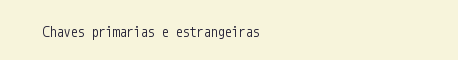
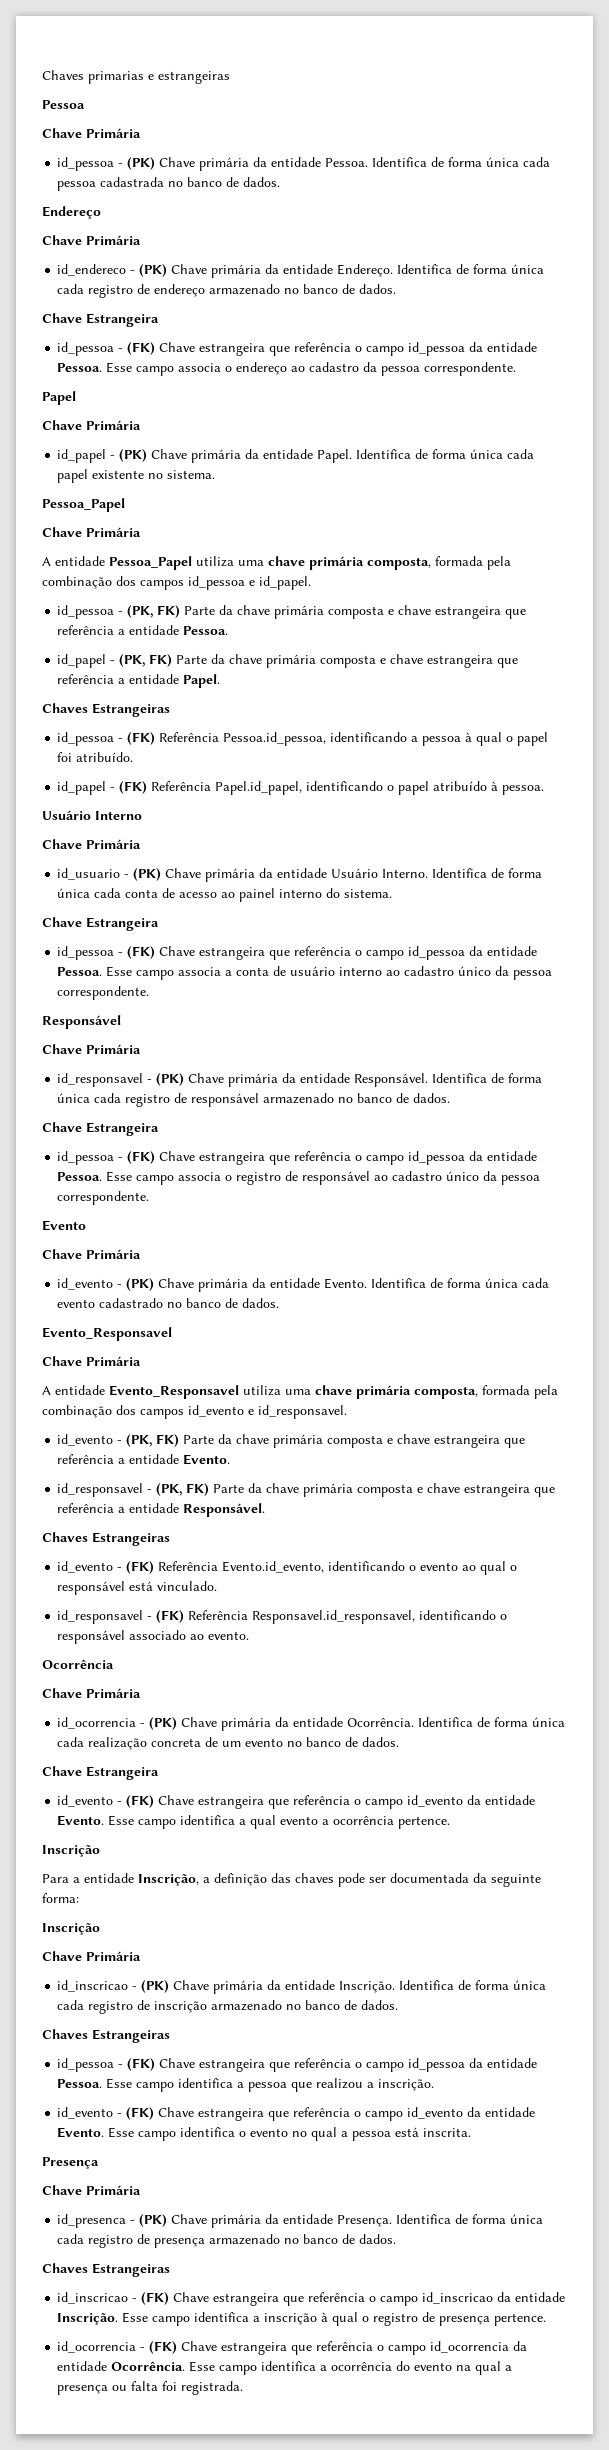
(259, 32) none -> [42,100,85,109] [42,128,141,138] [57,157,551,171] [57,177,281,191] [42,206,101,219] [42,235,141,245] [57,264,545,278] [57,284,397,298] [42,313,159,327] [57,342,538,356] [57,362,517,376] [42,391,76,405] [42,420,141,430] [57,449,535,463] [57,469,216,483] [42,498,125,512] [42,527,141,537] [42,556,511,570] [42,576,311,590] [57,605,527,619] [57,625,229,635] [57,654,519,668] [57,674,221,688] [42,703,170,717] [57,732,549,746] [57,752,134,762] [57,781,545,795] [42,810,142,820] [42,839,141,849] [57,868,543,882] [57,888,393,902] [42,917,159,931] [57,946,538,960] [57,966,553,980] [57,986,150,1000] [42,1015,121,1029] [42,1044,141,1054] [57,1073,543,1087] [57,1093,451,1107] [42,1122,159,1136] [57,1151,538,1165] [57,1171,541,1185] [57,1191,150,1205] [42,1220,86,1231] [42,1249,141,1259] [57,1278,550,1292] [57,1298,280,1308] [42,1327,172,1341] [42,1356,141,1366] [42,1385,558,1399] [42,1405,347,1419] [57,1434,526,1448] [57,1454,231,1465] [57,1483,556,1497] [57,1503,266,1517] [42,1532,170,1546] [57,1561,518,1575] [57,1581,218,1595] [57,1610,508,1624] [57,1630,250,1644] [42,1659,114,1669] [42,1688,141,1698] [57,1717,566,1731] [57,1737,400,1750] [42,1766,159,1780] [57,1795,536,1809] [57,1815,451,1829] [42,1845,100,1857] [42,1873,541,1887] [42,1893,79,1903] [42,1923,100,1935] [42,1951,141,1961] [57,1980,547,1994] [57,2000,399,2014] [42,2029,170,2043] [57,2058,538,2072] [57,2078,435,2092] [57,2107,536,2121] [57,2127,472,2141] [42,2157,99,2169] [42,2185,141,2195] [57,2214,544,2228] [57,2234,397,2248] [42,2263,170,2277] [57,2292,566,2306] [57,2312,547,2326] [57,2341,528,2355] [57,2361,513,2375] [57,2381,244,2395] // Pessoa // Chave Primária // id_pessoa - (PK) Chave primária da entidade Pessoa. Identifica de forma única cada pessoa cadastrada no banco de dados. // Endereço // Chave Primária // id_endereco - (PK) Chave primária da entidade Endereço. Identifica de forma única cada registro de endereço armazenado no banco de dados. // Chave Estrangeira // id_pessoa - (FK) Chave estrangeira que referência o campo id_pessoa da entidade Pessoa. Esse campo associa o endereço ao cadastro da pessoa correspondente. // Papel // Chave Primária // id_papel - (PK) Chave primária da entidade Papel. Identifica de forma única cada papel existente no sistema. // Pessoa_Papel // Chave Primária // A entidade Pessoa_Papel utiliza uma chave primária composta, formada pela combinação dos campos id_pessoa e id_papel. // id_pessoa - (PK, FK) Parte da chave primária composta e chave estrangeira que referência a entidade Pessoa. // id_papel - (PK, FK) Parte da chave primária composta e chave estrangeira que referência a entidade Papel. // Chaves Estrangeiras // id_pessoa - (FK) Referência Pessoa.id_pessoa, identificando a pessoa à qual o papel foi atribuído. // id_papel - (FK) Referência Papel.id_papel, identificando o papel atribuído à pessoa. // Usuário Interno // Chave Primária // id_usuario - (PK) Chave primária da entidade Usuário Interno. Identifica de forma única cada conta de acesso ao painel interno do sistema. // Chave Estrangeira // id_pessoa - (FK) Chave estrangeira que referência o campo id_pessoa da entidade Pessoa. Esse campo associa a conta de usuário interno ao cadastro único da pessoa correspondente. // Responsável // Chave Primária // id_responsavel - (PK) Chave primária da entidade Responsável. Identifica de forma única cada registro de responsável armazenado no banco de dados. // Chave Estrangeira // id_pessoa - (FK) Chave estrangeira que referência o campo id_pessoa da entidade Pessoa. Esse campo associa o registro de responsável ao cadastro único da pessoa correspondente. // Evento // Chave Primária // id_evento - (PK) Chave primária da entidade Evento. Identifica de forma única cada evento cadastrado no banco de dados. // Evento_Responsavel // Chave Primária // A entidade Evento_Responsavel utiliza uma chave primária composta, formada pela combinação dos campos id_evento e id_responsavel. // id_evento - (PK, FK) Parte da chave primária composta e chave estrangeira que referência a entidade Evento. // id_responsavel - (PK, FK) Parte da chave primária composta e chave estrangeira que referência a entidade Responsável. // Chaves Estrangeiras // id_evento - (FK) Referência Evento.id_evento, identificando o evento ao qual o responsável está vinculado. // id_responsavel - (FK) Referência Responsavel.id_responsavel, identificando o responsável associado ao evento. // Ocorrência // Chave Primária // id_ocorrencia - (PK) Chave primária da entidade Ocorrência. Identifica de forma única cada realização concreta de um evento no banco de dados. // Chave Estrangeira // id_evento - (FK) Chave estrangeira que referência o campo id_evento da entidade Evento. Esse campo identifica a qual evento a ocorrência pertence. // Inscrição // Para a entidade Inscrição, a definição das chaves pode ser documentada da seguinte forma: // Inscrição // Chave Primária // id_inscricao - (PK) Chave primária da entidade Inscrição. Identifica de forma única cada registro de inscrição armazenado no banco de dados. // Chaves Estrangeiras // id_pessoa - (FK) Chave estrangeira que referência o campo id_pessoa da entidade Pessoa. Esse campo identifica a pessoa que realizou a inscrição. // id_evento - (FK) Chave estrangeira que referência o campo id_evento da entidade Evento. Esse campo identifica o evento no qual a pessoa está inscrita. // Presença // Chave Primária // id_presenca - (PK) Chave primária da entidade Presença. Identifica de forma única cada registro de presença armazenado no banco de dados. // Chaves Estrangeiras // id_inscricao - (FK) Chave estrangeira que referência o campo id_inscricao da entidade Inscrição. Esse campo identifica a inscrição à qual o registro de presença pertence. // id_ocorrencia - (FK) Chave estrangeira que referência o campo id_ocorrencia da entidade Ocorrência. Esse campo identifica a ocorrência do evento na qual a presença ou falta foi registrada.

